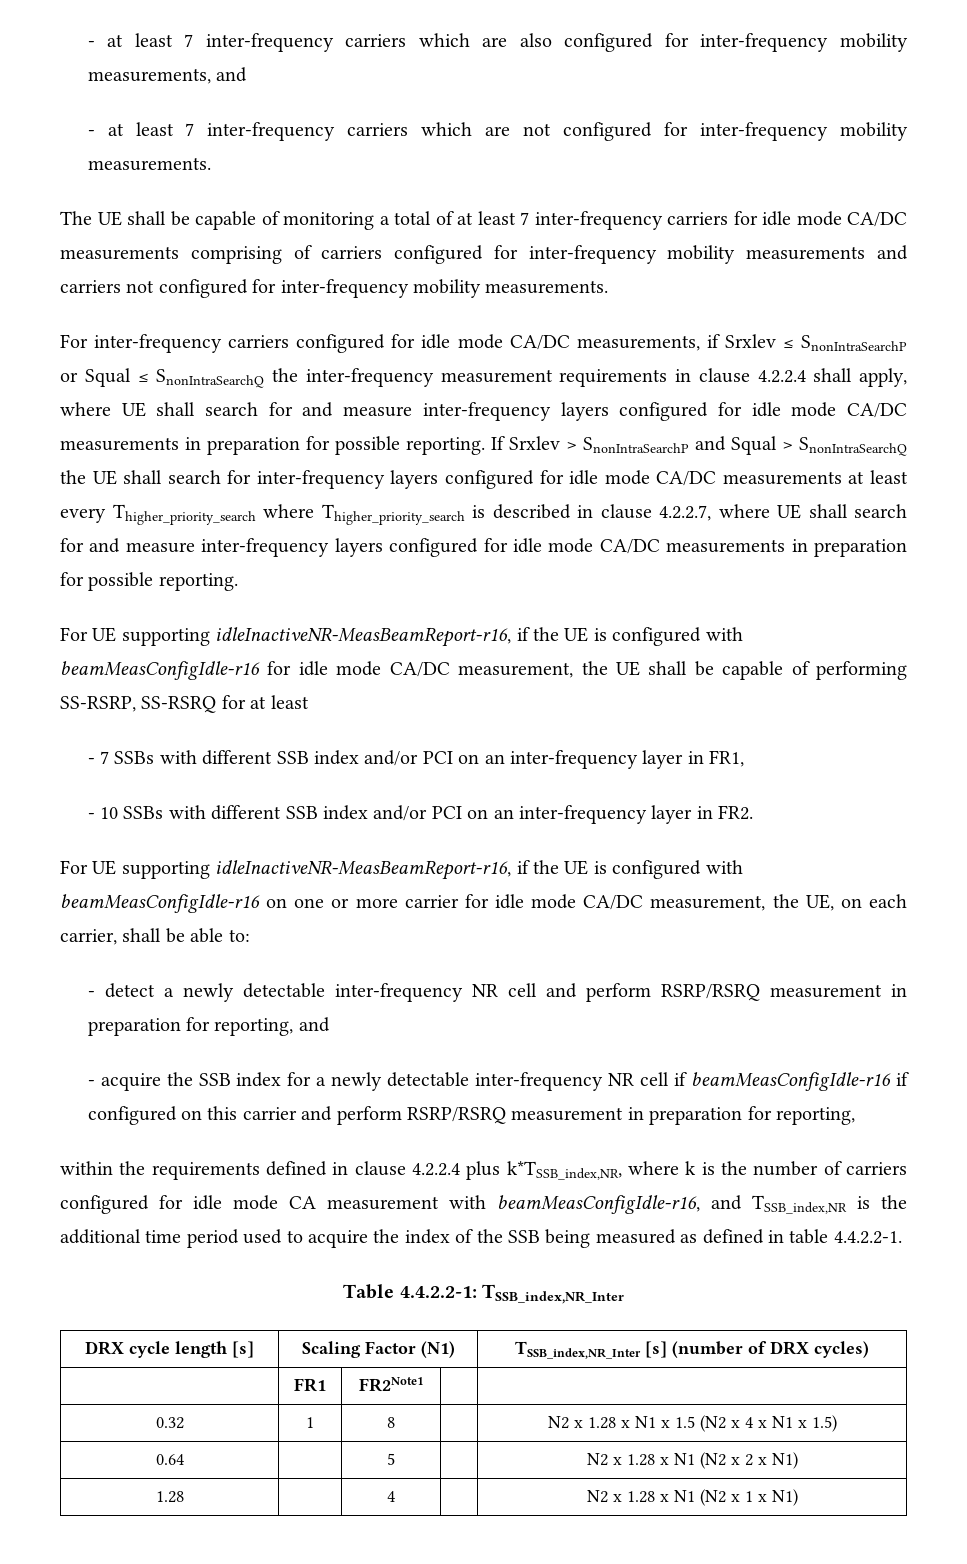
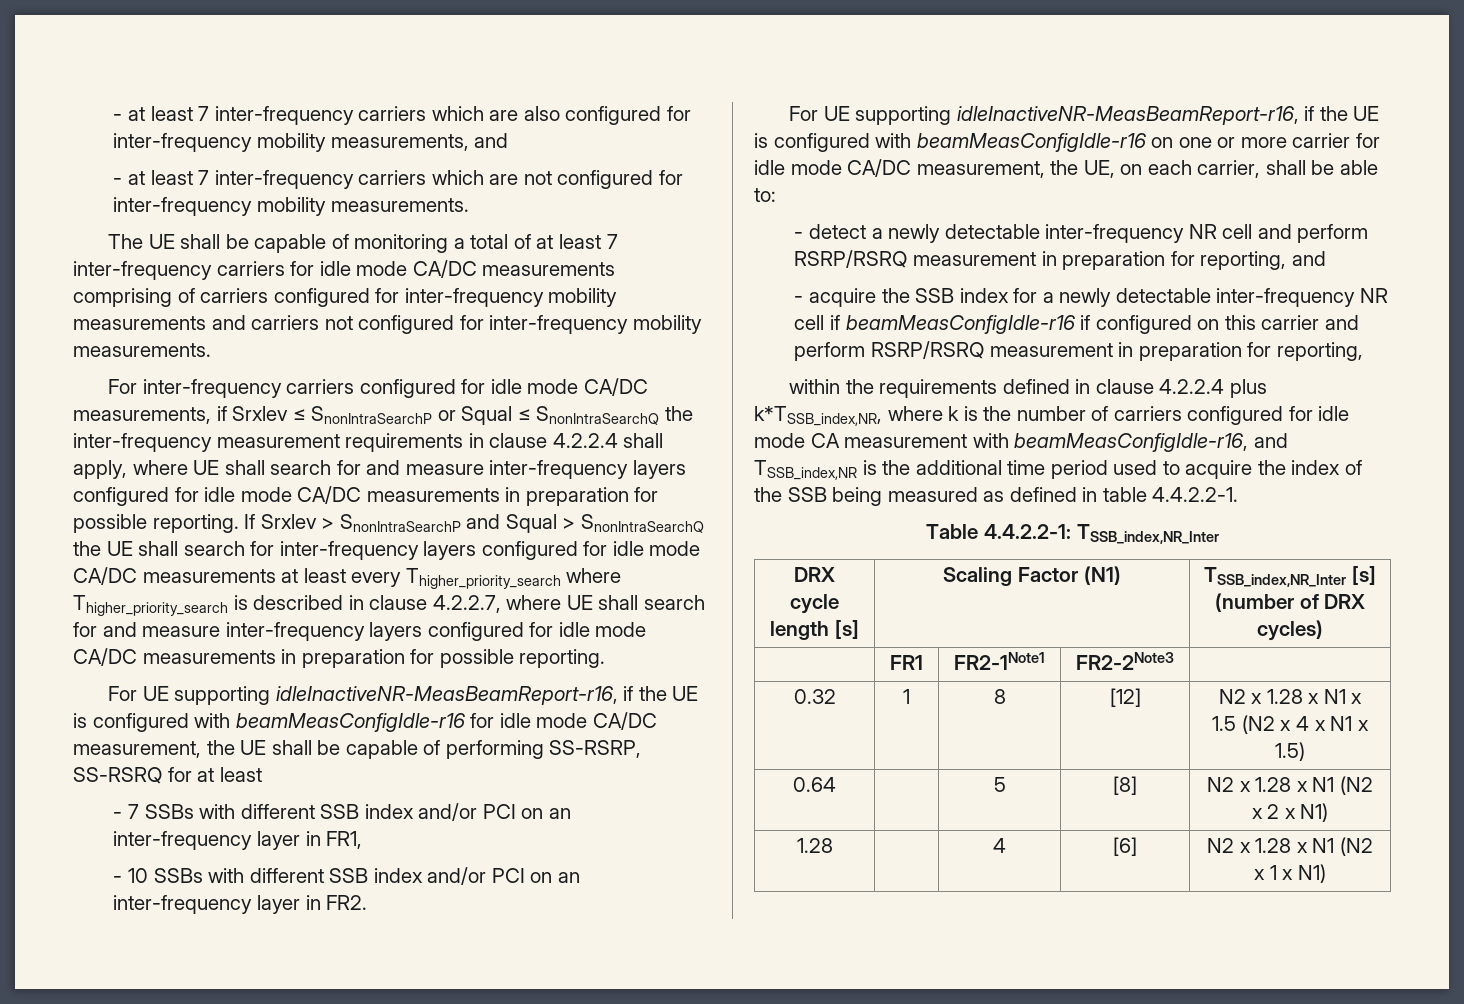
[359,1377,423,1392] FR2Note1 | -> [954,652,1045,670] [1076,652,1174,670] FR2-1Note1 | FR2-2Note3
(395, 1422) none -> [1109,688,1141,707] [12]
(395, 1459) none -> [1113,776,1137,795] [8]
(395, 1496) none -> [1113,837,1137,856] [6]

